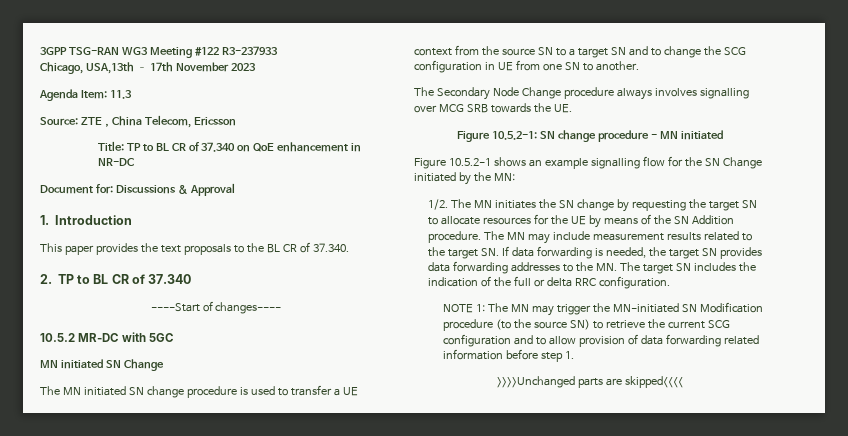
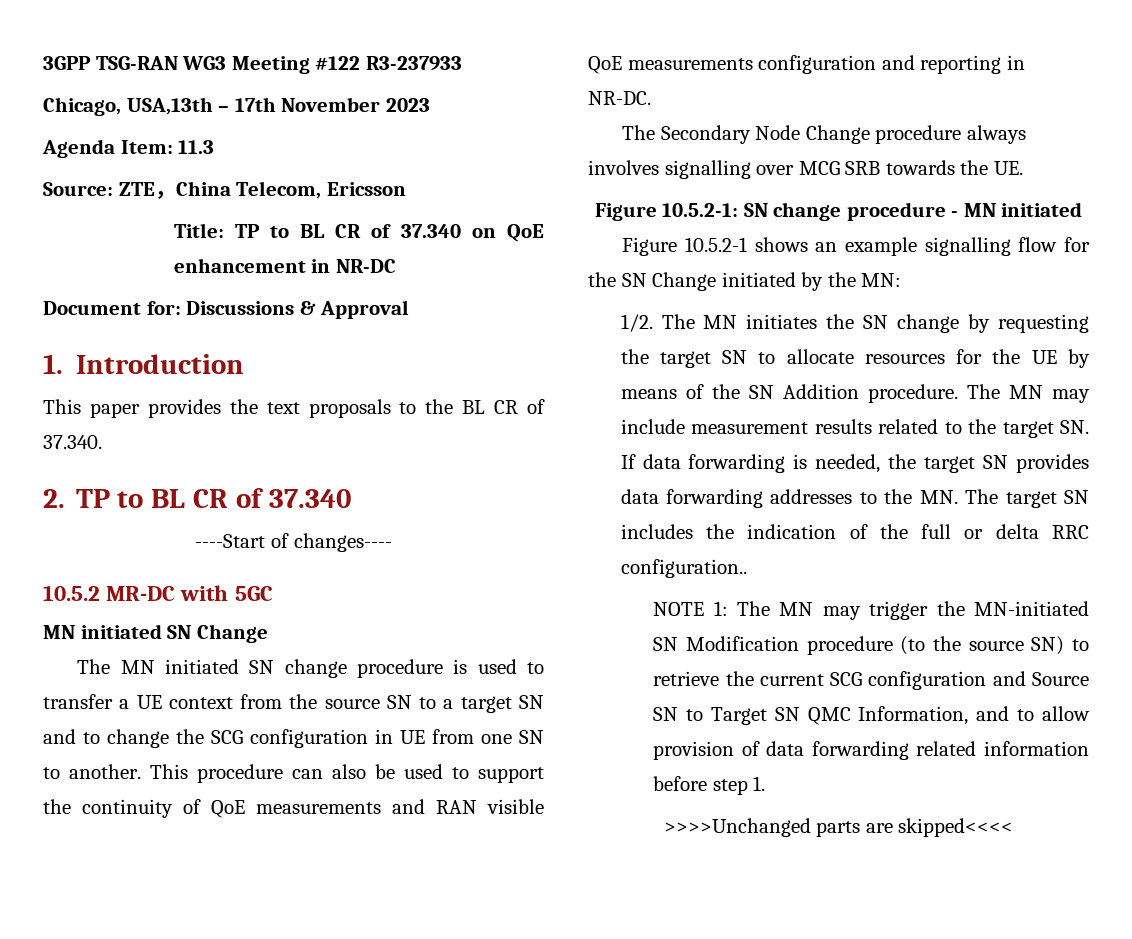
(639, 66) none -> [150,764,544,783] [43,799,544,818] [588,55,1025,74] [588,91,651,105] This procedure can also be used to support the continuity of QoE measurements and RAN visible QoE measurements configuration and reporting in NR-DC.
[599,276,671,289] configuration. -> [620,559,747,578] configuration..
(533, 340) none -> [1032,672,1089,686] [653,706,1010,725] Source SN to Target SN QMC Information, and

